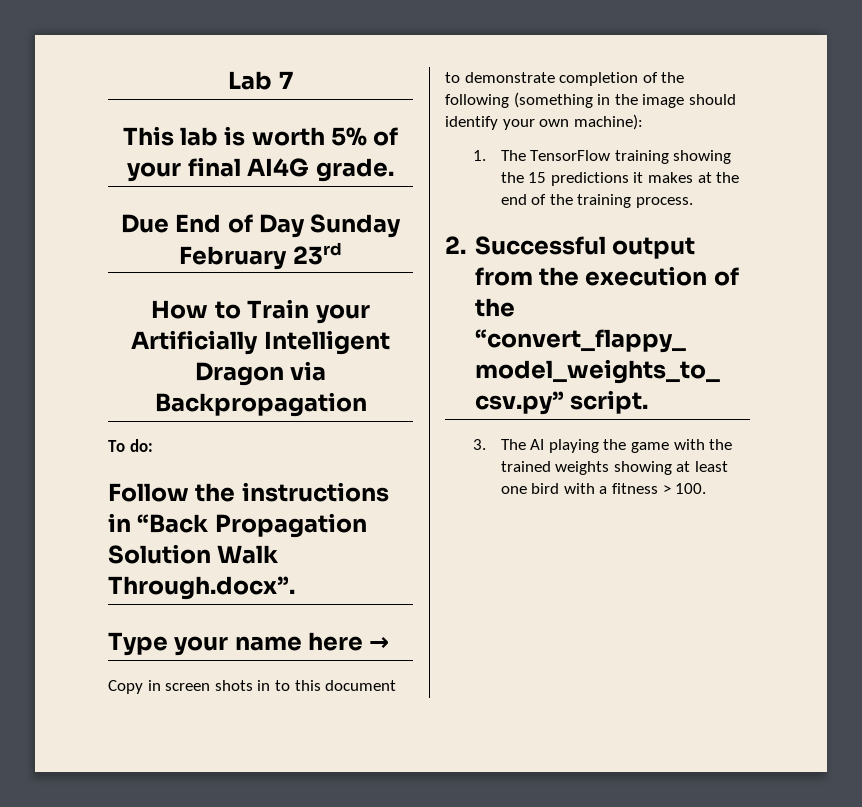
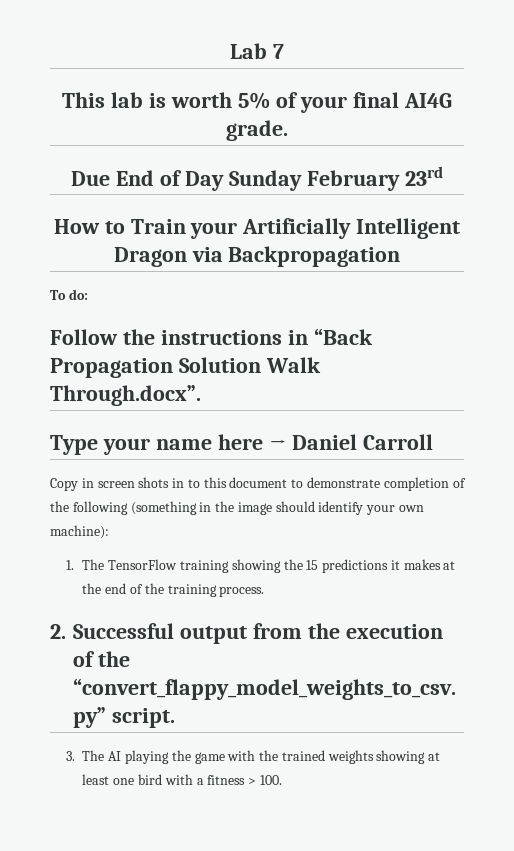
(390, 643) none -> [291,434,433,450] Daniel Carroll

